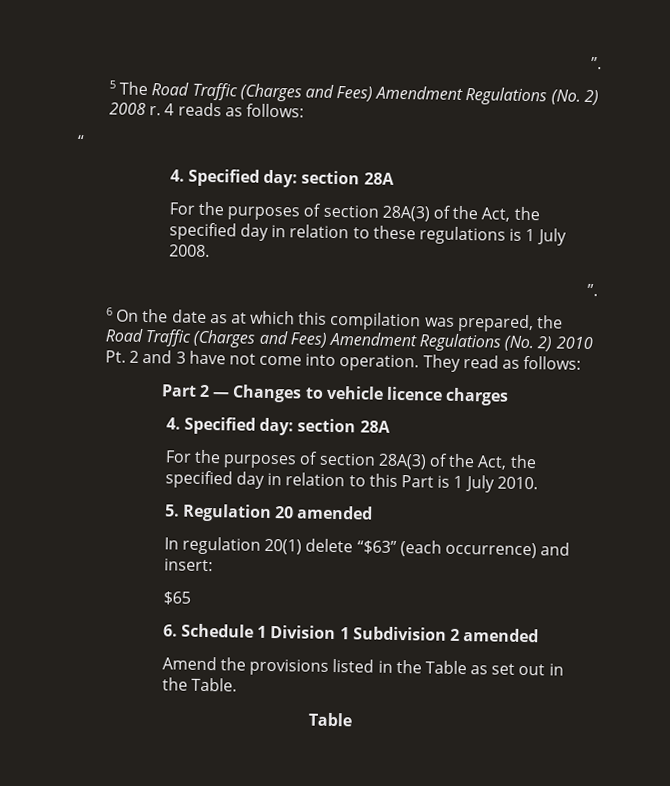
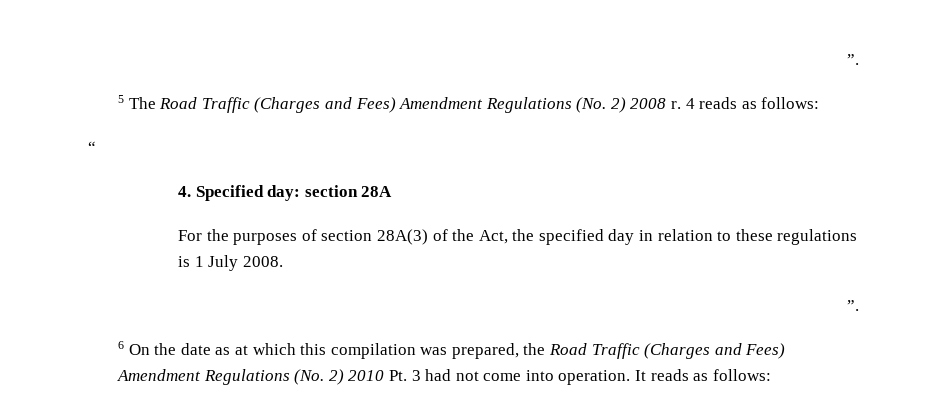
[129,349,226,365] 2 and 3 have -> [411,369,452,381] 3 had
[422,354,582,372] [160,384,510,406] [165,416,391,436] [164,449,537,470] [164,470,538,493] [164,503,374,523] [163,536,571,559] [163,558,213,572] [162,591,191,605] [162,623,540,643] [161,656,564,676] [161,677,238,692] [307,712,352,727] They read as follows: // Part 2 — Changes to vehicle licence charges // 4. Specified day: section 28A // For the purposes of section 28A(3) of the Act, the specified day in relation to this Part is 1 July 2010. // 5. Regulation 20 amended // In regulation 20(1) delete “$63” (each occurrence) and insert: // $65 // 6. Schedule 1 Division 1 Subdivision 2 amended // Amend the provisions listed in the Table as set out in the Table. // Table -> [635,369,771,381] It reads as follows:

